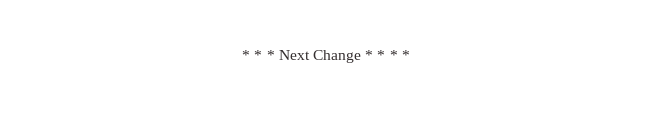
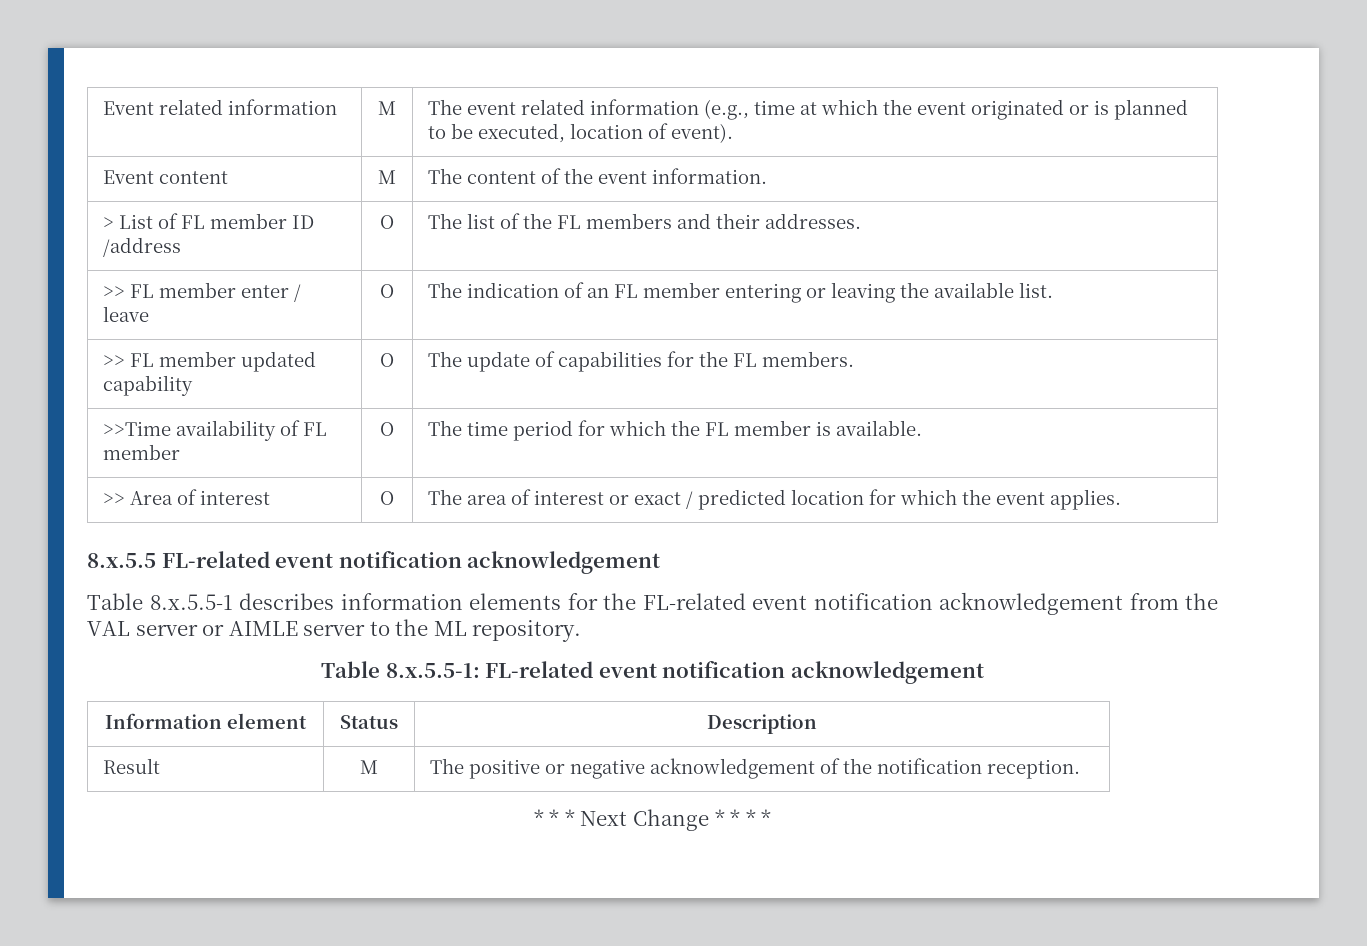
(242, 55) none -> [103,99,338,115] [378,101,396,115] [428,99,1189,120] [428,123,734,143] [103,170,229,184] [378,170,396,184] [428,168,768,184] [103,213,315,229] [103,237,182,257] [380,215,394,229] [428,213,862,229] [103,282,302,302] [103,306,150,322] [380,284,394,298] [428,282,1054,303] [103,351,317,372] [103,375,194,396] [380,353,394,367] [428,351,855,372] [103,420,328,441] [103,444,181,460] [380,422,394,436] [428,420,923,441] [103,489,271,505] [380,491,394,505] [428,489,1122,510] [87,551,661,574] [87,592,1218,615] [87,619,582,642] [321,661,984,684] [105,713,307,729] [340,715,398,729] [707,714,817,734] [103,758,161,774] [360,760,378,774] [430,758,1081,779] Event related information | M | The event related information (e.g., time at which the event originated or is planned to be executed, location of event). // Event content | M | The content of the event information. // > List of FL member ID /address | O | The list of the FL members and their addresses. // >> FL member enter / leave | O | The indication of an FL member entering or leaving the available list. // >> FL member updated capability | O | The update of capabilities for the FL members. // >>Time availability of FL member | O | The time period for which the FL member is available. // >> Area of interest | O | The area of interest or exact / predicted location for which the event applies. // 8.x.5.5 FL-related event notification acknowledgement // Table 8.x.5.5-1 describes information elements for the FL-related event notification acknowledgement from the VAL server or AIMLE server to the ML repository. // Table 8.x.5.5-1: FL-related event notification acknowledgement // Information element | Status | Description // Result | M | The positive or negative acknowledgement of the notification reception. //

